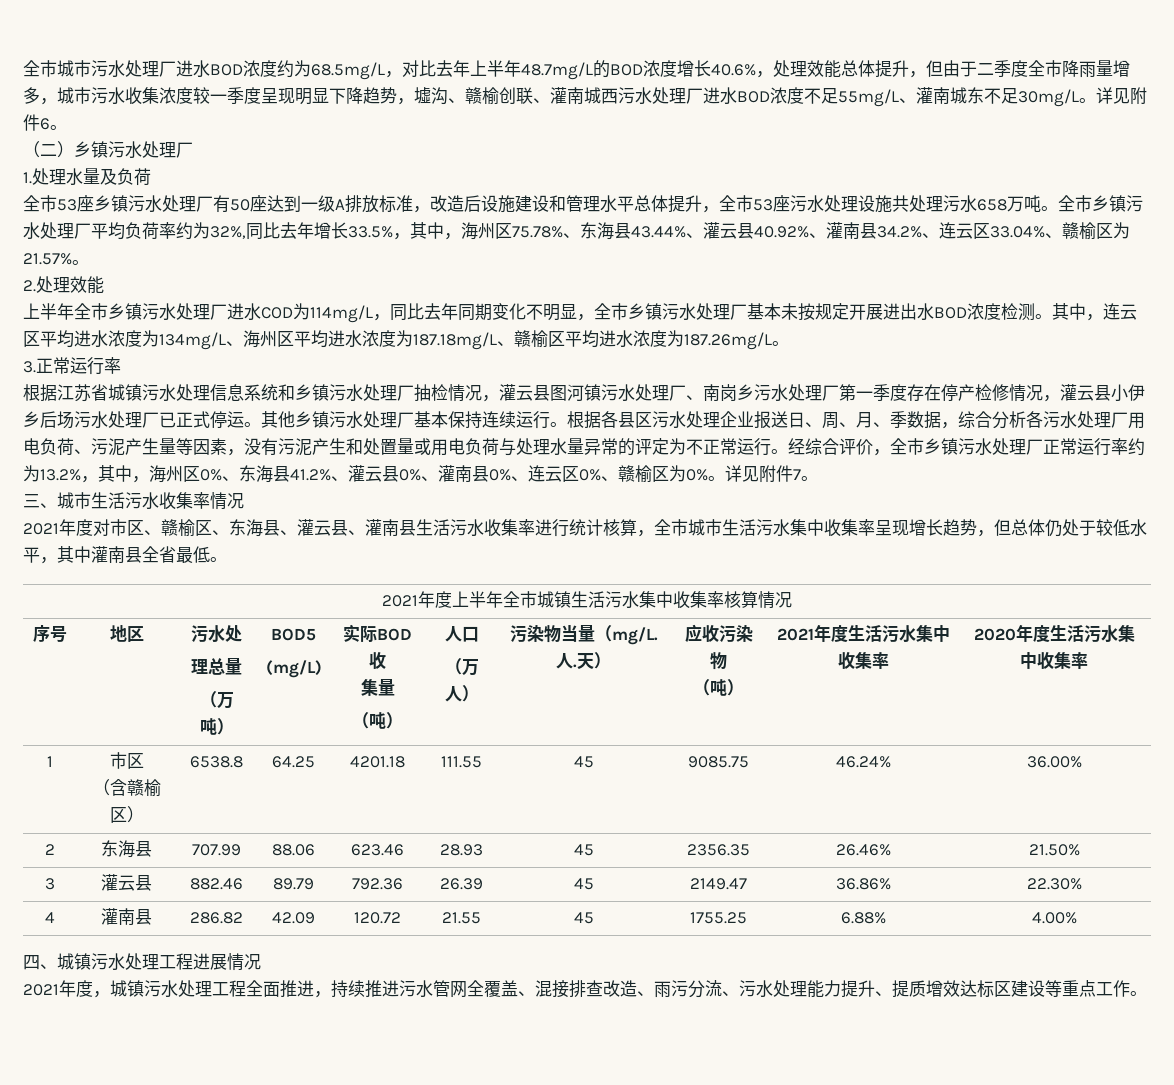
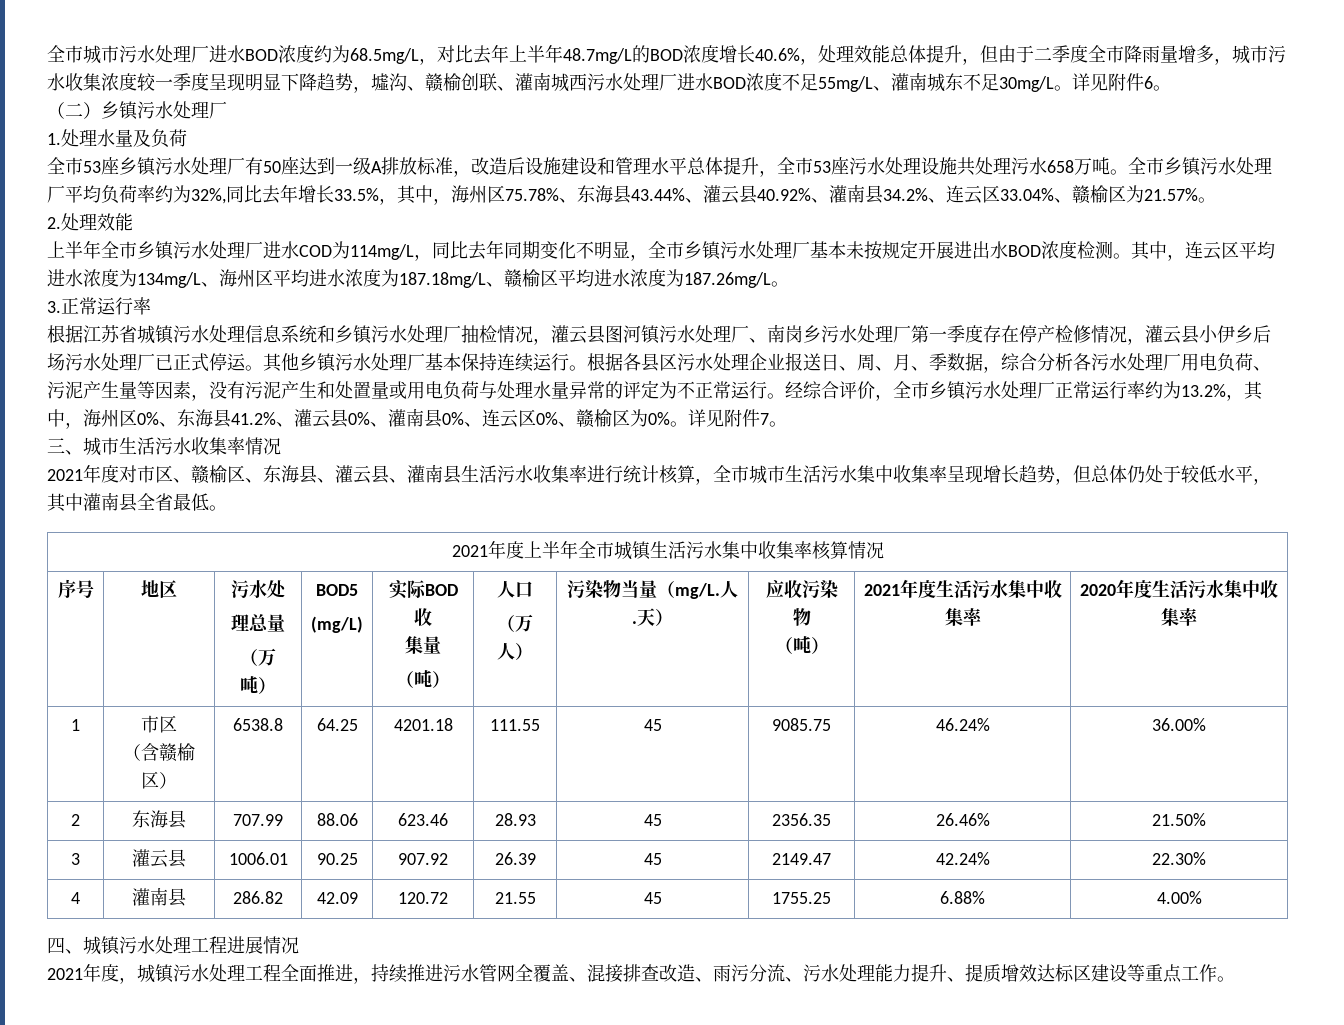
[190,878,243,890] [273,878,314,890] [352,878,403,890] 882.46 | 89.79 | 792.36 -> [228,852,288,865] [316,853,358,865] [398,853,448,865] 1006.01 | 90.25 | 907.92
[835,878,891,890] 36.86% -> [935,852,990,865] 42.24%

